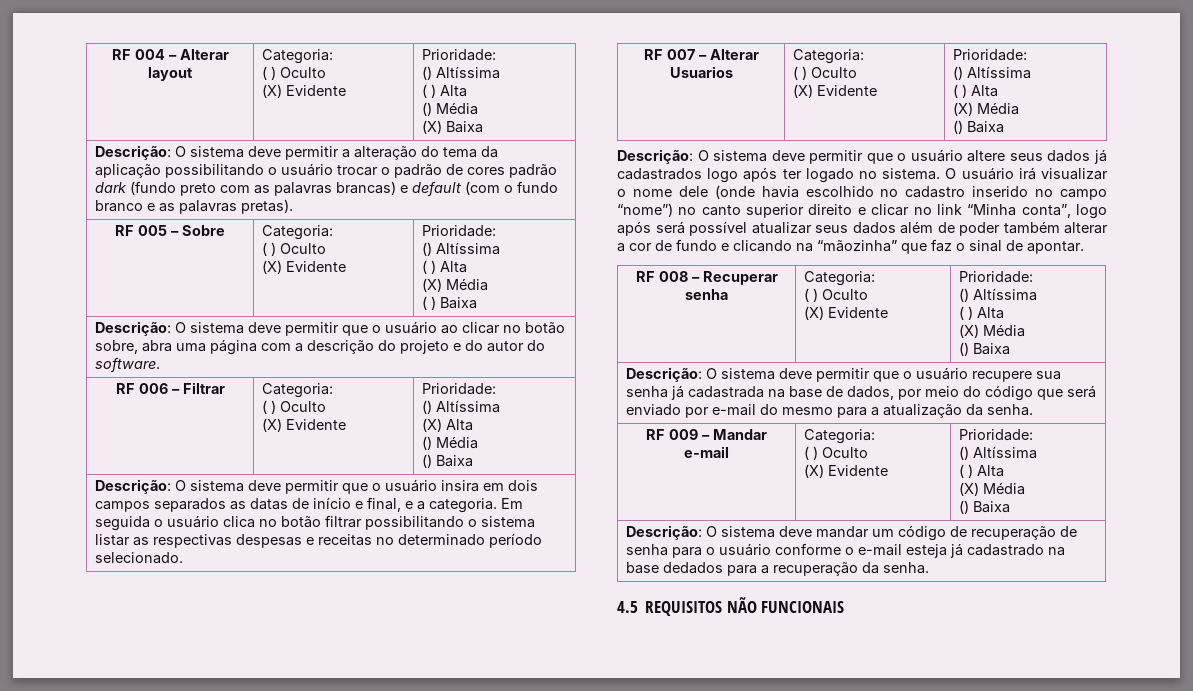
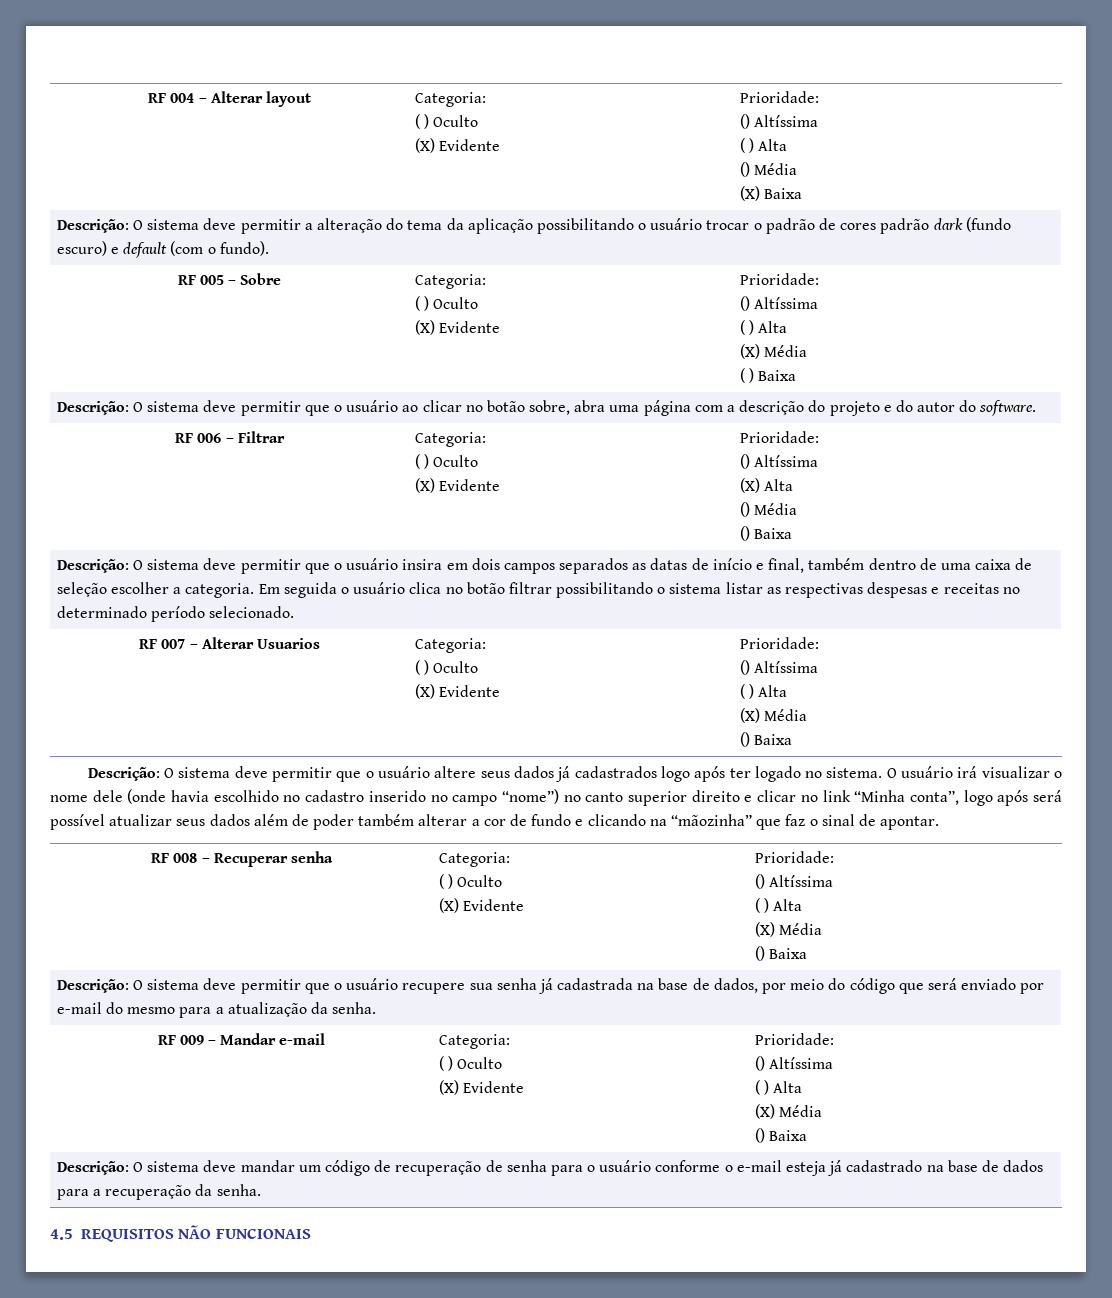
[179,181,558,197] [94,199,293,214] preto com as palavras brancas) e default (com o fundo branco e as palavras pretas). -> [56,241,269,258] escuro) e default (com o fundo).
[404,501,413,509] e -> [808,558,1033,570] [56,582,170,597] também dentro de uma caixa de seleção escolher
[662,562,723,574] dedados -> [981,1160,1044,1172] de dados

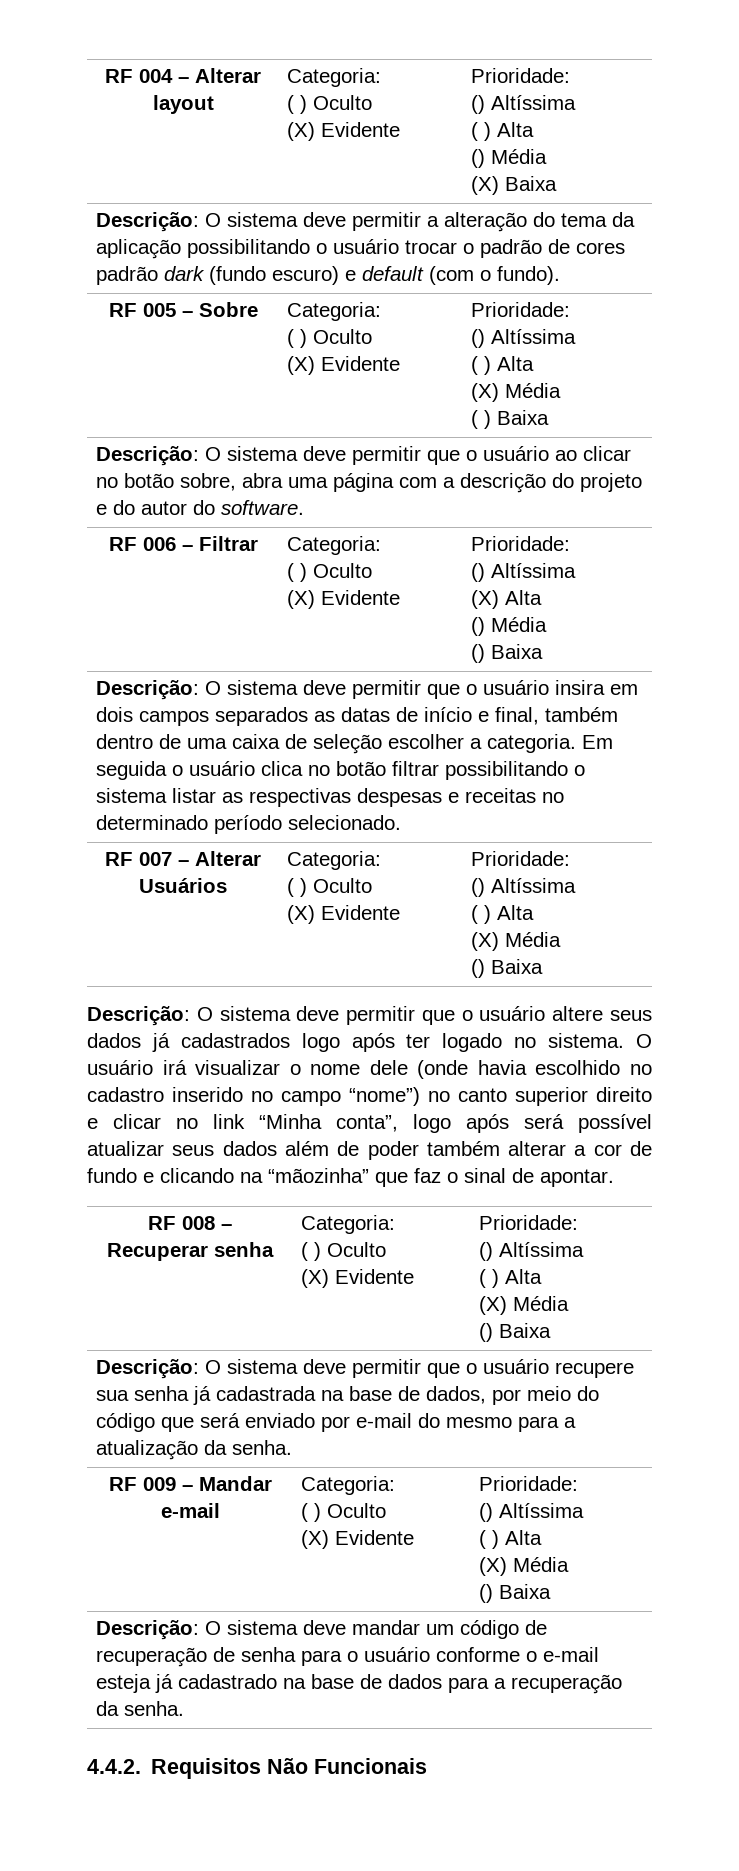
[256,638,320,649] Usuarios -> [139,878,227,893] Usuários
[50,1225,311,1242] 4.5 REQUISITOS NÃO FUNCIONAIS -> [87,1758,428,1779] 4.4.2. Requisitos Não Funcionais

